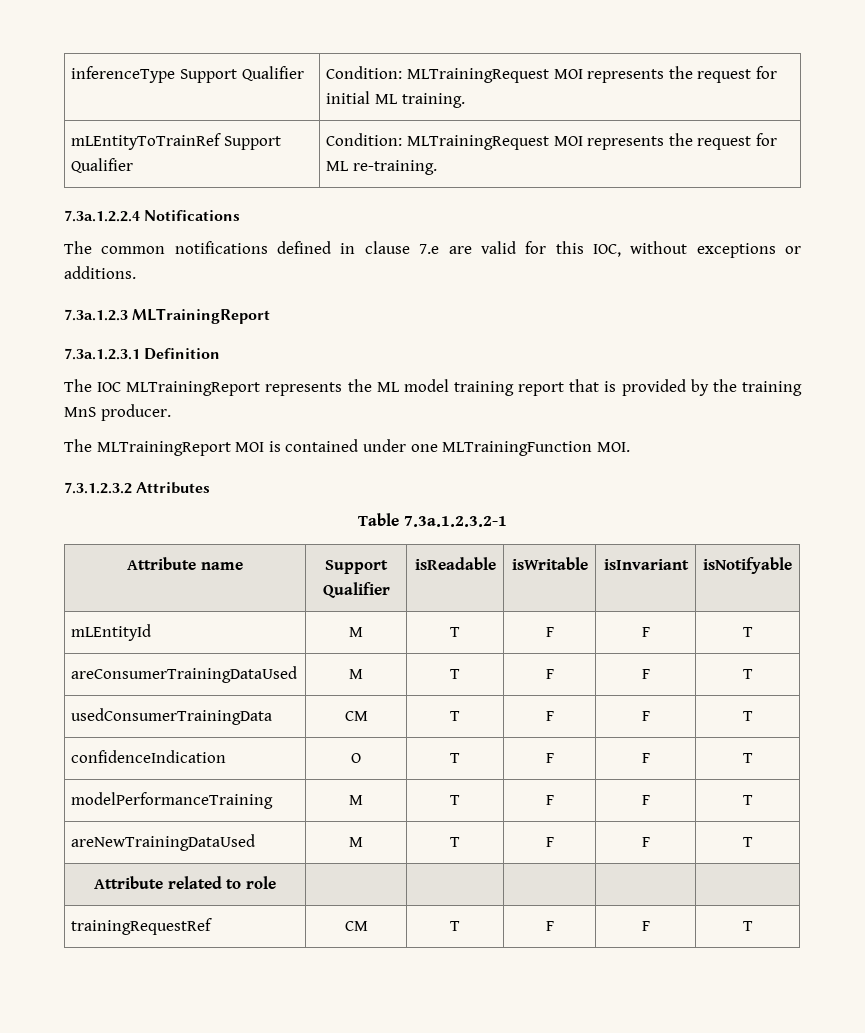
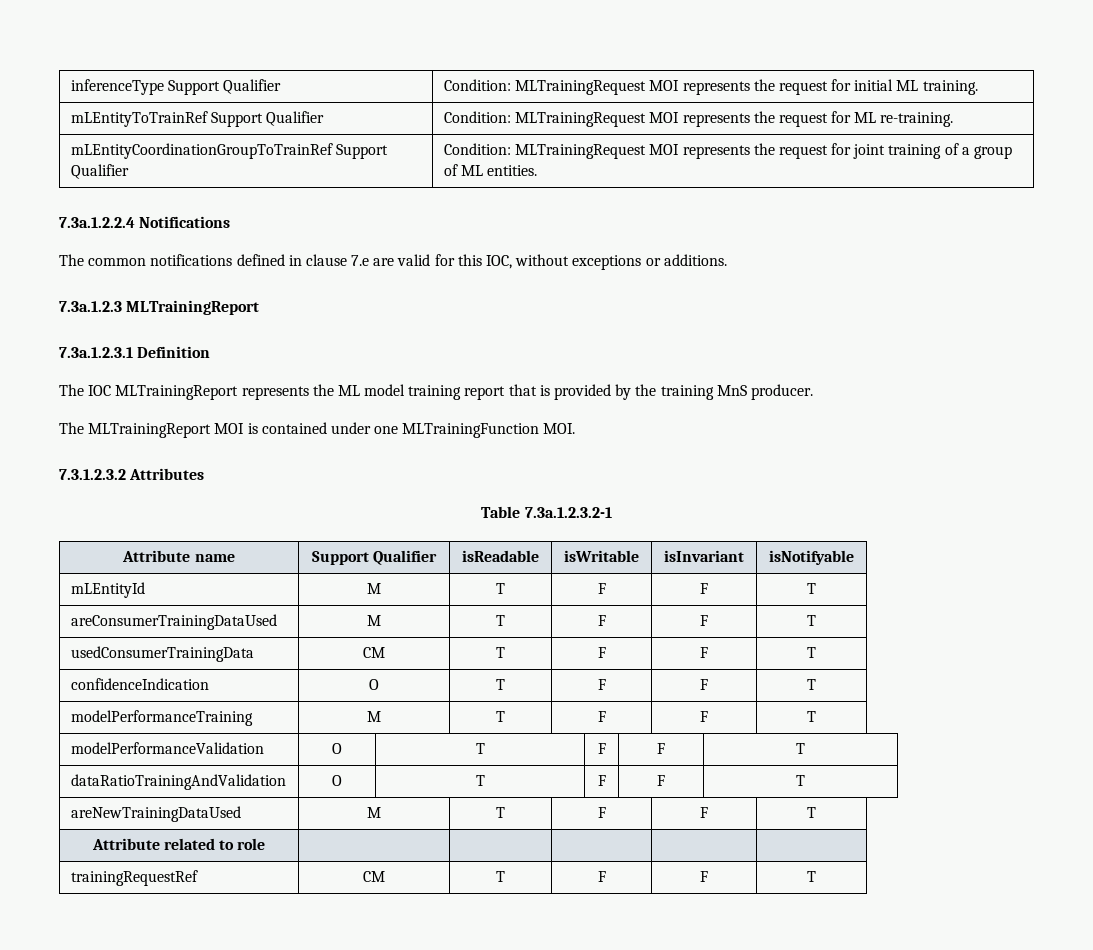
(438, 167) none -> [70,143,389,159] [70,164,129,179] [443,143,1013,159] [443,164,538,176] // mLEntityCoordinationGroupToTrainRef Support Qualifier | Condition: MLTrainingRequest MOI represents the request for joint training of a group of ML entities.
(753, 800) none -> [70,742,264,754] [332,743,342,754] [475,743,485,754] [597,743,606,754] [657,743,665,754] [796,743,805,754] [70,774,286,790] [332,775,342,786] [475,775,485,786] [597,775,606,786] [657,775,665,786] [796,775,805,786] // modelPerformanceValidation | O | T | F | F | T // dataRatioTrainingAndValidation | O | T | F | F | T

